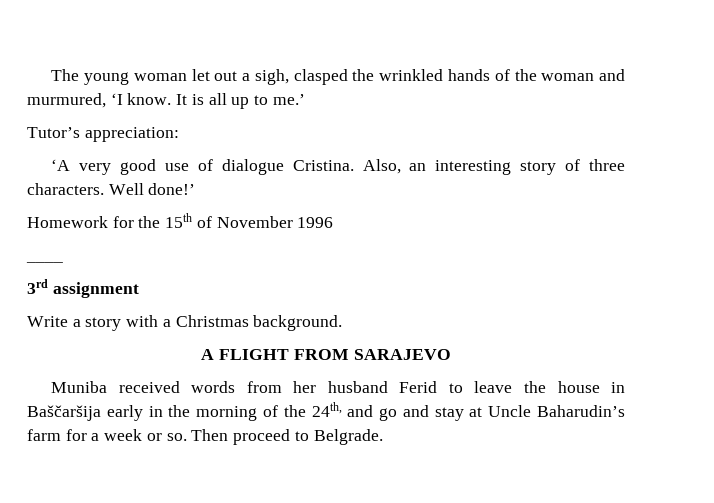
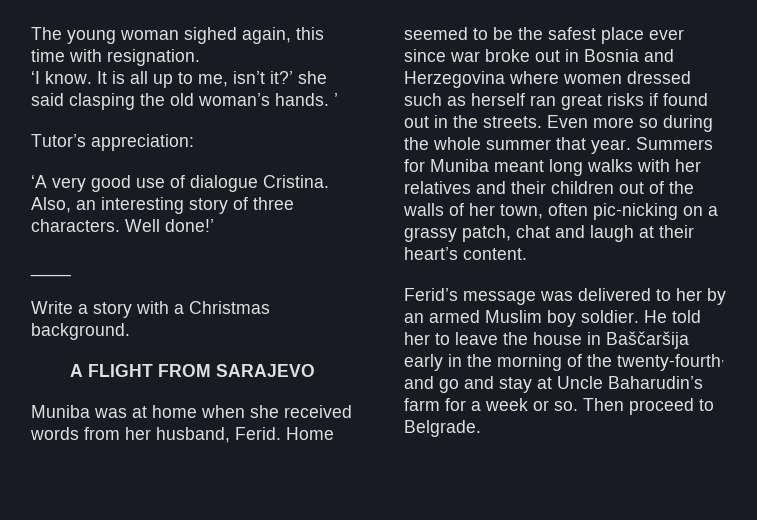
[191,69,626,85] [27,93,106,108] let out a sigh, clasped the wrinkled hands of the woman and murmured, -> [184,27,324,44] [31,49,200,66] sighed again, this time with resignation. //
[272,94,305,105] me.’ -> [198,71,327,87] [31,93,338,110] me, isn’t it?’ she said clasping the old woman’s hands. ’
[27,213,334,228] // Homework for the 15th of November 1996 -> (214, 225) none
[27,279,139,298] // 3rd assignment -> (71, 275) none
[118,381,438,393] received words from her husband Ferid -> [94,405,352,418] [30,427,334,443] [404,27,684,44] [404,49,674,62] [404,71,691,88] [404,93,708,110] [404,115,713,132] [404,137,713,154] [404,159,701,176] [404,181,694,194] [403,203,718,220] [404,225,694,242] [404,247,527,260] [404,288,726,305] [404,310,701,327] [404,332,430,345] was at home when she received words from her husband, Ferid. Home seemed to be the safest place ever since war broke out in Bosnia and Herzegovina where women dressed such as herself ran great risks if found out in the streets. Even more so during the whole summer that year. Summers for Muniba meant long walks with her relatives and their children out of the walls of her town, often pic-nicking on a grassy patch, chat and laugh at their heart’s content. // Ferid’s message was delivered to her by an armed Muslim boy soldier. He told her
[311,402,342,417] 24th, -> [617,354,724,371] twenty-fourth,

